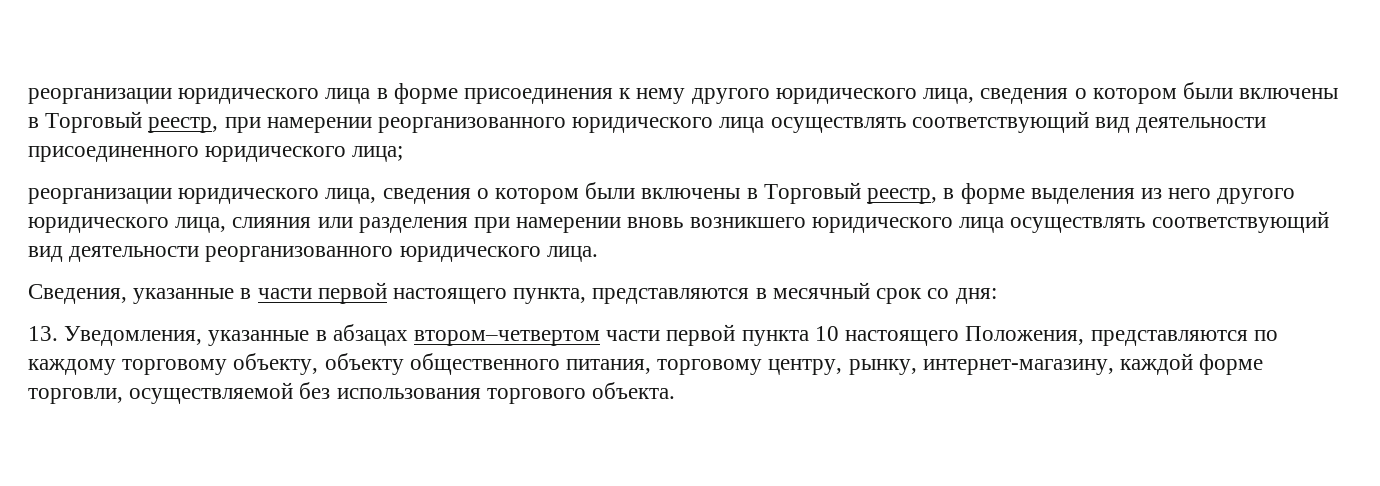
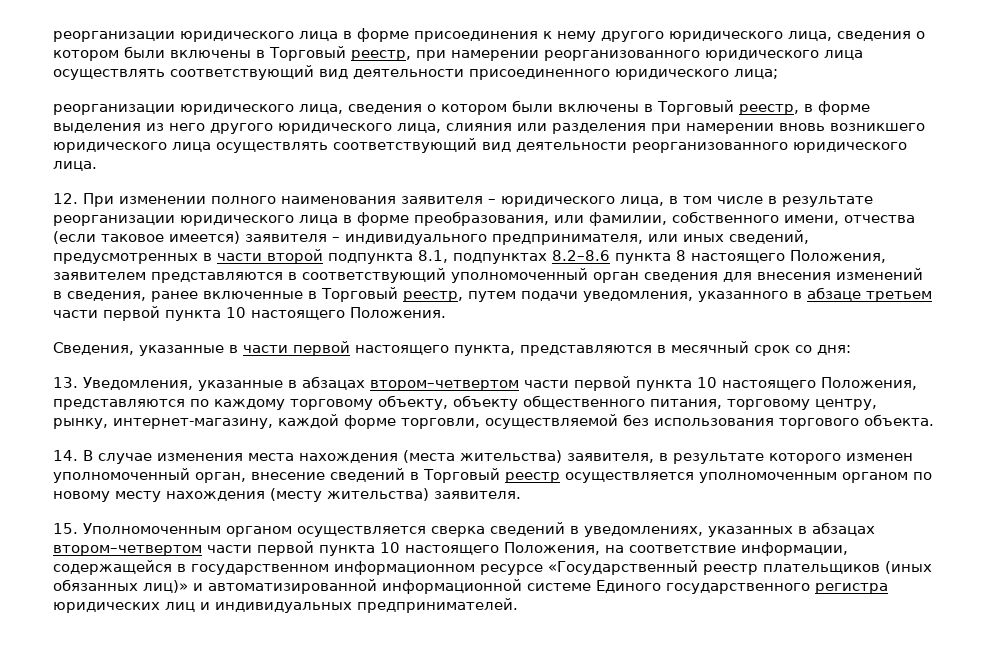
(598, 254) none -> [53,193,873,207] [53,211,915,226] [53,230,809,245] [53,249,886,264] [53,268,923,283] [53,287,932,302] [53,306,446,321] // 12. При изменении полного наименования заявителя – юридического лица, в том числе в результате реорганизации юридического лица в форме преобразования, или фамилии, собственного имени, отчества (если таковое имеется) заявителя – индивидуального предпринимателя, или иных сведений, предусмотренных в части второй подпункта 8.1, подпунктах 8.2–8.6 пункта 8 настоящего Положения, заявителем представляются в соответствующий уполномоченный орган сведения для внесения изменений в сведения, ранее включенные в Торговый реестр, путем подачи уведомления, указанного в абзаце третьем части первой пункта 10 настоящего Положения.
(676, 390) none -> [53,450,913,464] [53,468,932,483] [53,488,521,502] [53,522,875,537] [53,541,848,556] [53,560,932,575] [53,579,888,594] [53,598,518,613] // 14. В случае изменения места нахождения (места жительства) заявителя, в результате которого изменен уполномоченный орган, внесение сведений в Торговый реестр осуществляется уполномоченным органом по новому месту нахождения (месту жительства) заявителя. // 15. Уполномоченным органом осуществляется сверка сведений в уведомлениях, указанных в абзацах втором–четвертом части первой пункта 10 настоящего Положения, на соответствие информации, содержащейся в государственном информационном ресурсе «Государственный реестр плательщиков (иных обязанных лиц)» и автоматизированной информационной системе Единого государственного регистра юридических лиц и индивидуальных предпринимателей.

